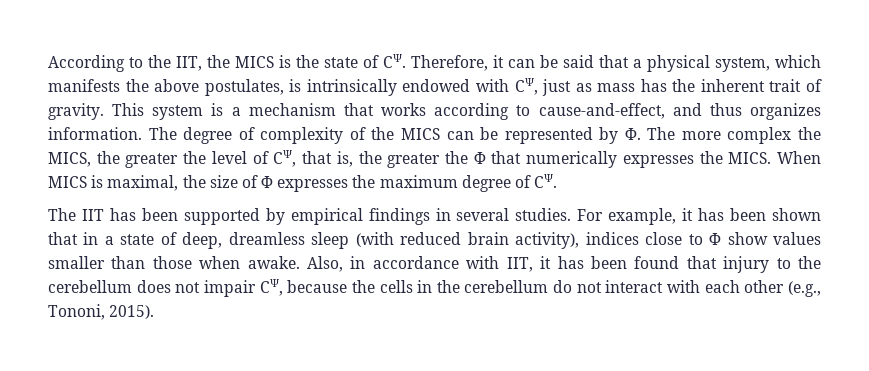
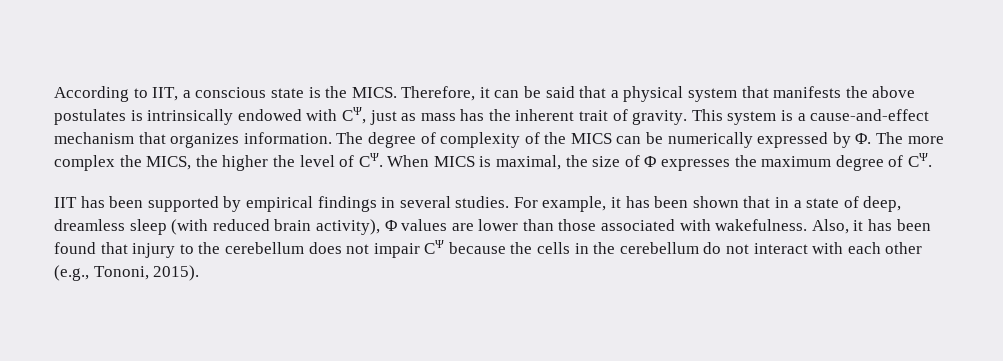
[148,54,406,71] the IIT, the MICS is the state of CΨ. -> [152,86,397,101] IIT, a conscious state is the MICS.
[715,55,821,72] system, which -> [688,86,769,102] system that
[204,79,284,96] postulates, -> [54,109,126,125] postulates
(241, 111) none -> [810,109,930,121] cause-and-effect
[381,103,742,120] works according to cause-and-effect, and thus -> (166, 138) none
[504,127,593,144] represented -> [667,132,829,148] numerically expressed
[125,153,179,168] greater -> [222,155,269,171] higher
[273,150,772,168] CΨ, that is, the greater the Φ that numerically expresses the MICS. -> [358,153,383,167] CΨ.
[48,208,76,221] The -> (932, 160) none
[585,232,822,245] [48,256,533,272] indices close to Φ show values smaller than those when awake. Also, in accordance with IIT, -> [384,219,849,234] Φ values are lower than those associated with wakefulness. Also,
[259,279,283,296] CΨ, -> [424,240,445,254] CΨ

